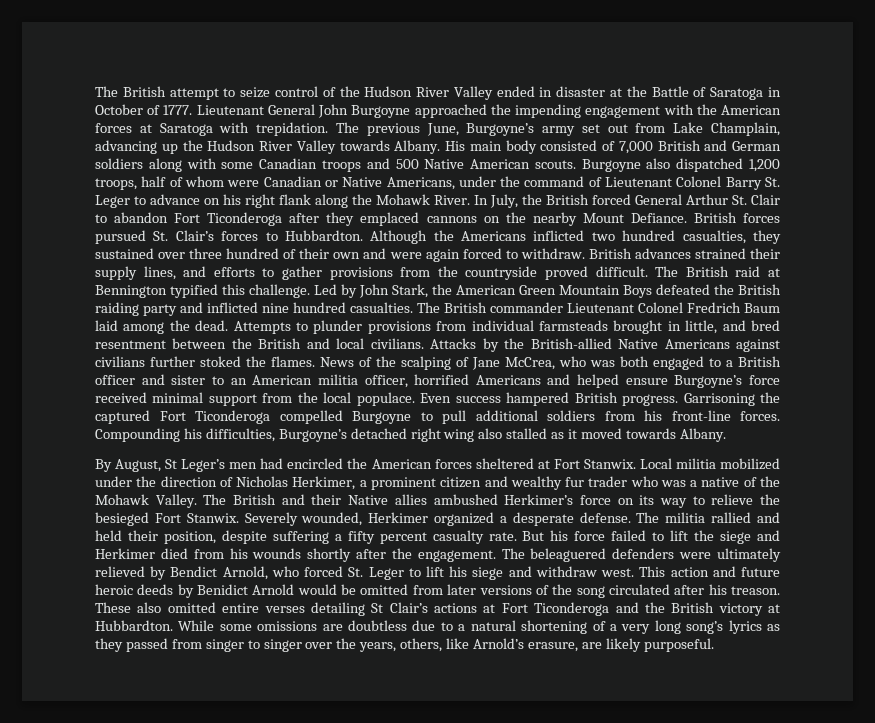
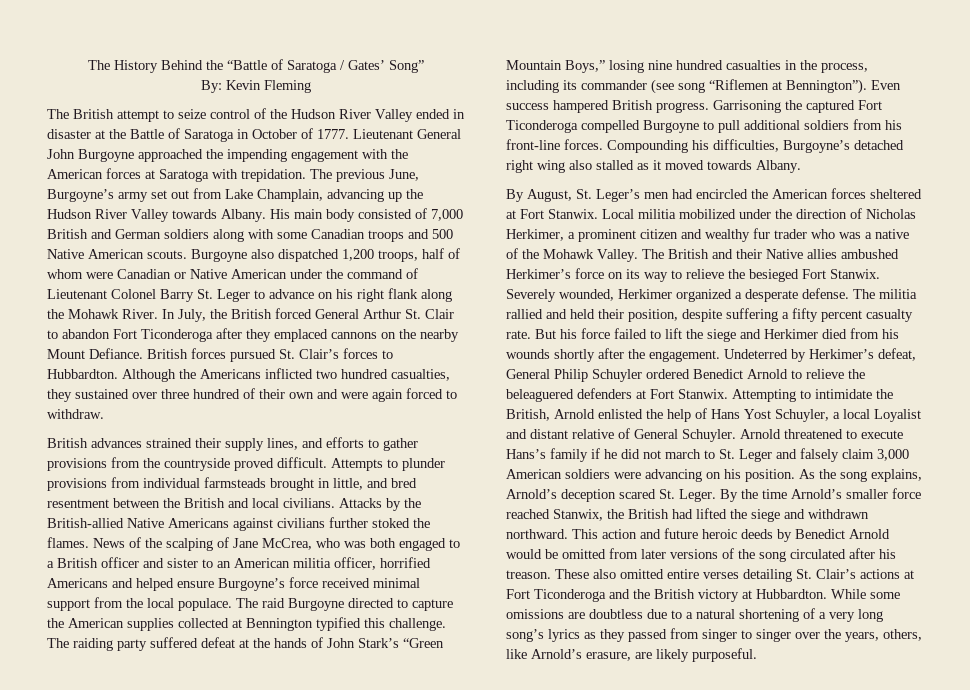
[95,86,118,97] The -> [87,59,424,73] [200,80,311,93] [47,109,69,119] The History Behind the “Battle of Saratoga / Gates’ Song” // By: Kevin Fleming // The
[386,177,455,190] Americans, -> [231,269,287,279] American
(585, 253) none -> (104, 414) //
[655,266,781,277] [95,284,781,298] [95,302,780,316] [95,320,229,334] The British raid at Bennington typified this challenge. Led by John Stark, the American Green Mountain Boys defeated the British raiding party and inflicted nine hundred casualties. The British commander Lieutenant Colonel Fredrich Baum laid among the dead. -> (327, 462) none
(415, 399) none -> [236,598,453,611] [47,617,446,631] [47,637,444,651] [506,60,868,73] [506,79,867,94] The raid Burgoyne directed to capture the American supplies collected at Bennington typified this challenge. The raiding party suffered defeat at the hands of John Stark’s “Green Mountain Boys,” losing nine hundred casualties in the process, including its commander (see song “Riflemen at Bennington”).
[165,459,178,469] St -> [576,189,592,199] St.
[501,548,781,562] [95,566,635,580] The beleaguered defenders were ultimately relieved by Bendict Arnold, who forced St. Leger to lift his siege and withdraw west. -> [724,348,916,362] [506,369,865,382] [506,388,893,402] [506,408,921,422] [506,428,903,442] [506,448,909,462] [506,469,922,482] [506,488,921,502] [506,508,869,522] [506,529,568,539] Undeterred by Herkimer’s defeat, General Philip Schuyler ordered Benedict Arnold to relieve the beleaguered defenders at Fort Stanwix. Attempting to intimidate the British, Arnold enlisted the help of Hans Yost Schuyler, a local Loyalist and distant relative of General Schuyler. Arnold threatened to execute Hans’s family if he did not march to St. Leger and falsely claim 3,000 American soldiers were advancing on his position. As the song explains, Arnold’s deception scared St. Leger. By the time Arnold’s smaller force reached Stanwix, the British had lifted the siege and withdrawn northward.
[197,584,249,595] Benidict -> [795,529,845,539] Benedict
[371,603,384,613] St -> [796,569,812,579] St.

